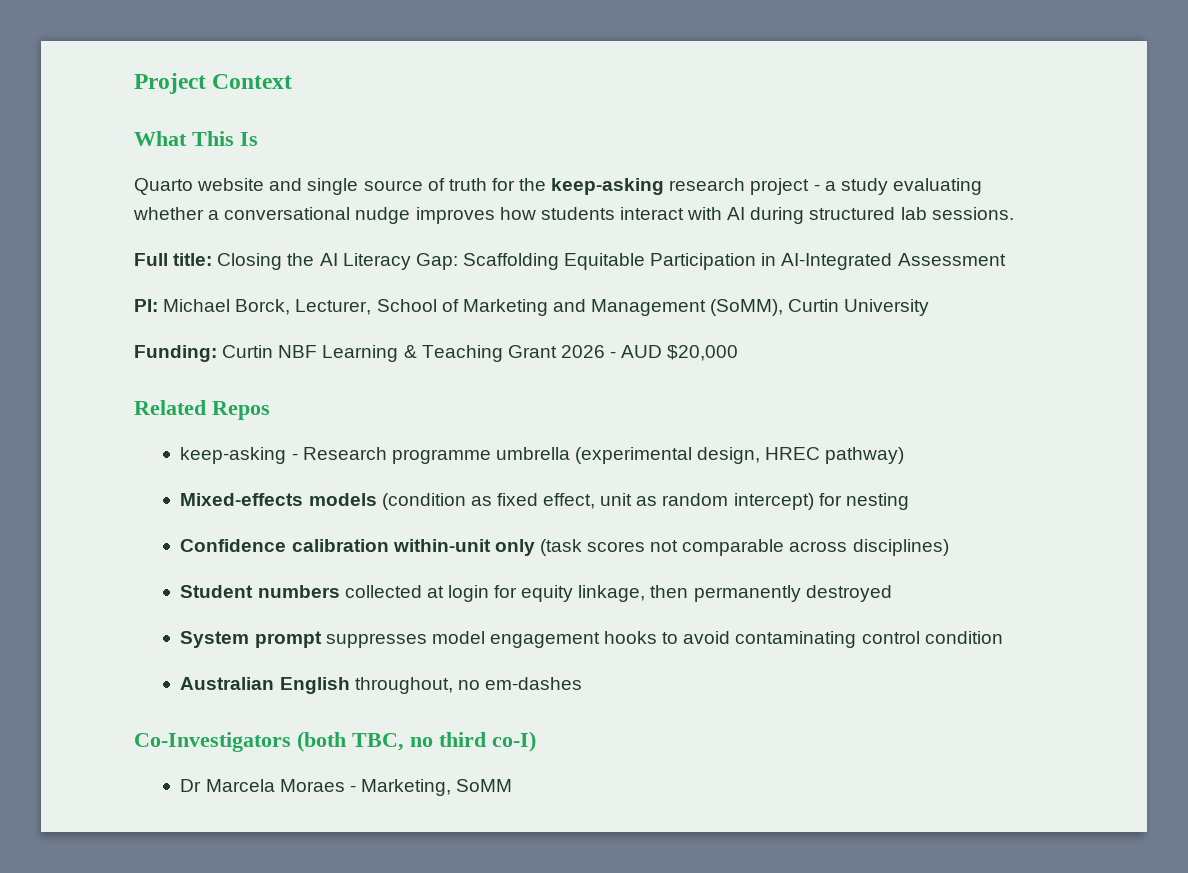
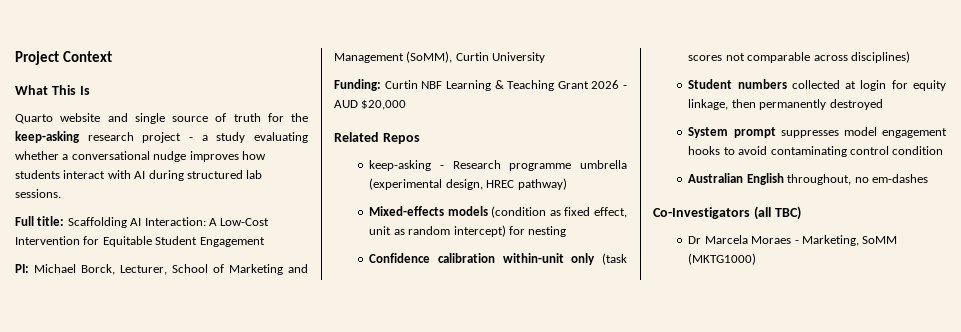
[217,253,1006,270] Closing the AI Literacy Gap: Scaffolding Equitable Participation in AI-Integrated Assessment -> [67,217,270,228] [15,236,265,247] Scaffolding AI Interaction: A Low-Cost Intervention for Equitable Student Engagement
[297,731,536,752] (both TBC, no third co-I) -> [753,206,801,220] (all TBC)
(513, 785) none -> [688,253,757,265] (MKTG1000)

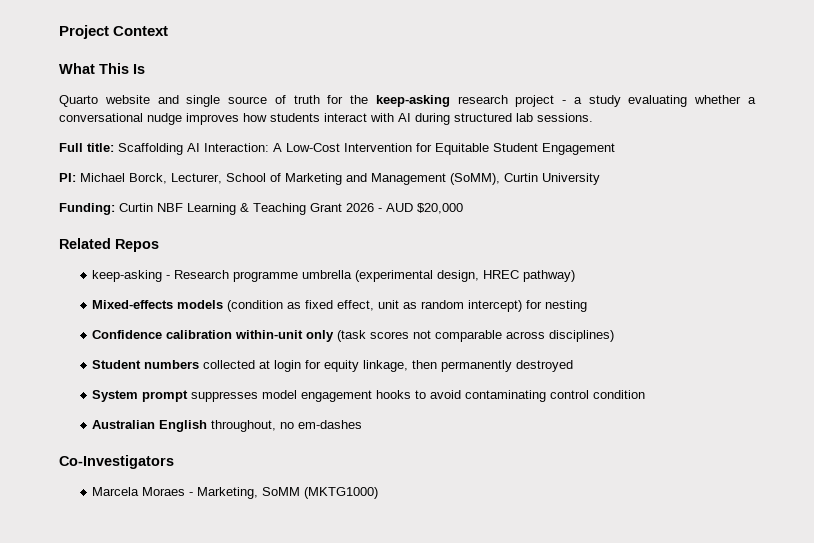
[753,206,801,220] [688,236,702,244] (all TBC) // Dr -> (174, 462) //

